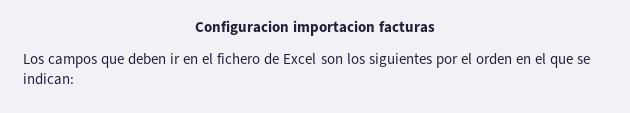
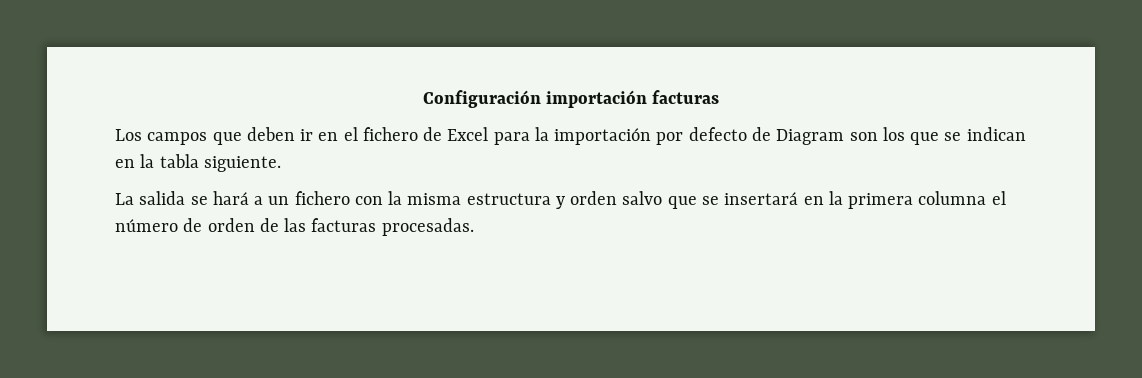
[194,20,375,36] Configuracion importacion -> [422,90,647,108] Configuración importación
[320,53,590,68] [23,73,74,85] son los siguientes por el orden en el que se indican: -> [493,127,1026,145] [115,154,281,172] [115,191,1006,209] [115,218,474,236] para la importación por defecto de Diagram son los que se indican en la tabla siguiente. // La salida se hará a un fichero con la misma estructura y orden salvo que se insertará en la primera columna el número de orden de las facturas procesadas.

